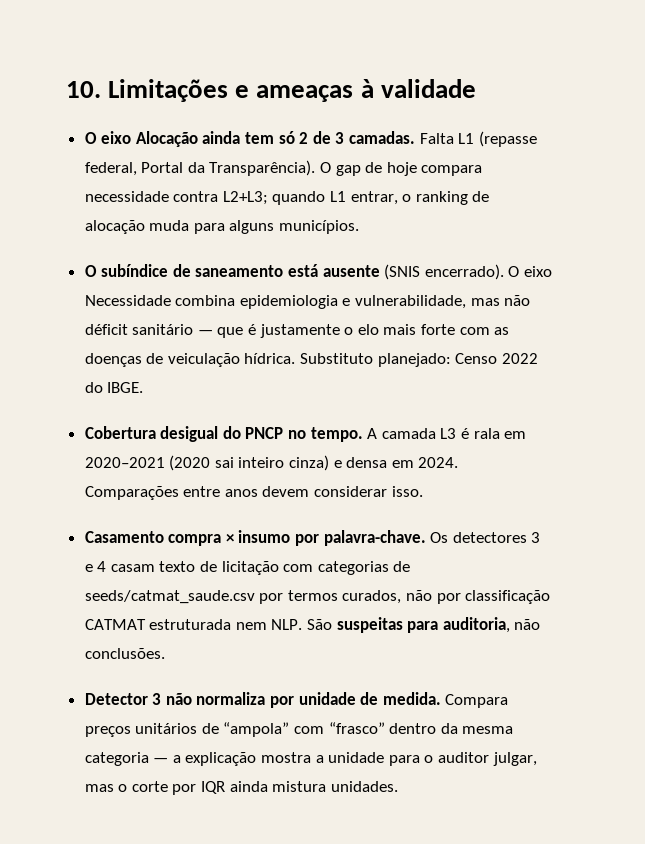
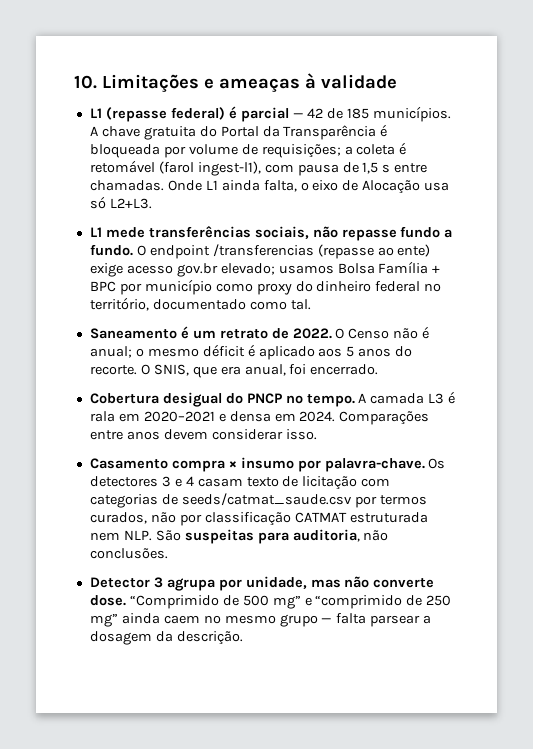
[84,131,537,147] [84,160,483,176] [84,191,490,205] [84,220,360,234] [84,264,553,280] [84,295,531,309] [84,324,510,338] [84,353,538,367] [84,382,144,393] O eixo Alocação ainda tem só 2 de 3 camadas. Falta L1 (repasse federal, Portal da Transparência). O gap de hoje compara necessidade contra L2+L3; quando L1 entrar, o ranking de alocação muda para alguns municípios. // O subíndice de saneamento está ausente (SNIS encerrado). O eixo Necessidade combina epidemiologia e vulnerabilidade, mas não déficit sanitário — que é justamente o elo mais forte com as doenças de veiculação hídrica. Substituto planejado: Censo 2022 do IBGE. -> [89,106,452,122] [89,124,388,140] [89,142,407,158] [89,160,428,176] [89,180,450,194] [89,196,152,209] [89,226,453,241] [89,244,431,259] [89,261,441,277] [89,279,442,295] [89,297,311,311] [89,326,430,339] [89,344,413,360] [89,364,379,378] L1 (repasse federal) é parcial — 42 de 185 municípios. A chave gratuita do Portal da Transparência é bloqueada por volume de requisições; a coleta é retomável (farol ingest-l1), com pausa de 1,5 s entre chamadas. Onde L1 ainda falta, o eixo de Alocação usa só L2+L3. // L1 mede transferências sociais, não repasse fundo a fundo. O endpoint /transferencias (repasse ao ente) exige acesso gov.br elevado; usamos Bolsa Família + BPC por município como proxy do dinheiro federal no território, documentado como tal. // Saneamento é um retrato de 2022. O Censo não é anual; o mesmo déficit é aplicado aos 5 anos do recorte. O SNIS, que era anual, foi encerrado.
[169,455,330,471] (2020 sai inteiro cinza) -> (215, 416) none
[165,692,509,708] [84,722,514,737] [84,752,537,766] [84,781,398,795] não normaliza por unidade de medida. Compara preços unitários de “ampola” com “frasco” dentro da mesma categoria — a explicação mostra a unidade para o auditor julgar, mas o corte por IQR ainda mistura unidades. -> [166,576,435,591] [89,595,452,609] [89,613,432,627] [89,631,243,645] agrupa por unidade, mas não converte dose. “Comprimido de 500 mg” e “comprimido de 250 mg” ainda caem no mesmo grupo — falta parsear a dosagem da descrição.

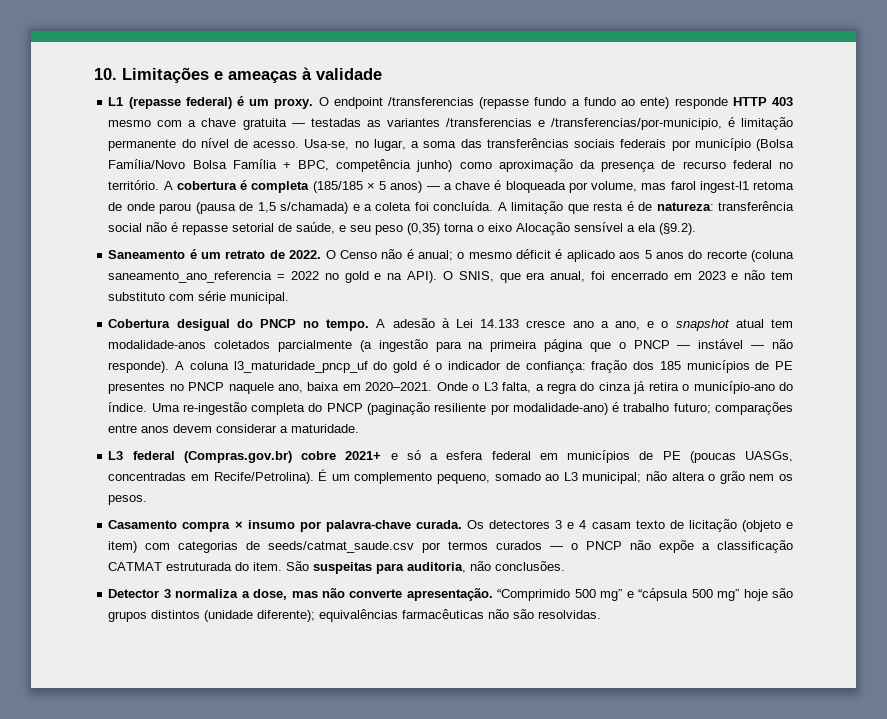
[240,106,452,122] [89,124,388,140] [89,142,407,158] [89,160,428,176] [89,180,450,194] [89,196,152,209] [89,226,453,241] [89,244,431,259] [89,261,441,277] [89,279,442,295] [89,297,311,311] parcial — 42 de 185 municípios. A chave gratuita do Portal da Transparência é bloqueada por volume de requisições; a coleta é retomável (farol ingest-l1), com pausa de 1,5 s entre chamadas. Onde L1 ainda falta, o eixo de Alocação usa só L2+L3. // L1 mede transferências sociais, não repasse fundo a fundo. O endpoint /transferencias (repasse ao ente) exige acesso gov.br elevado; usamos Bolsa Família + BPC por município como proxy do dinheiro federal no território, documentado como tal. -> [249,97,794,109] [108,117,794,130] [108,138,794,151] [108,159,793,172] [108,180,794,193] [108,201,795,214] [108,222,697,235] um proxy. O endpoint /transferencias (repasse fundo a fundo ao ente) responde HTTP 403 mesmo com a chave gratuita — testadas as variantes /transferencias e /transferencias/por-municipio, é limitação permanente do nível de acesso. Usa-se, no lugar, a soma das transferências sociais federais por município (Bolsa Família/Novo Bolsa Família + BPC, competência junho) como aproximação da presença de recurso federal no território. A cobertura é completa (185/185 × 5 anos) — a chave é bloqueada por volume, mas farol ingest-l1 retoma de onde parou (pausa de 1,5 s/chamada) e a coleta foi concluída. A limitação que resta é de natureza: transferência social não é repasse setorial de saúde, e seu peso (0,35) torna o eixo Alocação sensível a ela (§9.2).
[89,365,137,375] recorte. -> [706,250,795,262] [108,271,438,283] recorte (coluna saneamento_ano_referencia = 2022 no gold e na API).
[310,364,379,375] encerrado. -> [610,270,794,280] [108,291,290,304] encerrado em 2023 e não tem substituto com série municipal.
[370,391,456,404] [89,411,430,425] [89,429,317,440] camada L3 é rala em 2020–2021 e densa em 2024. Comparações entre anos devem considerar isso. -> [392,318,794,331] [108,339,794,352] [108,360,794,373] [108,381,793,394] [108,402,793,415] [108,424,360,433] [108,450,793,463] [108,469,794,484] [108,495,148,505] adesão à Lei 14.133 cresce ano a ano, e o snapshot atual tem modalidade-anos coletados parcialmente (a ingestão para na primeira página que o PNCP — instável — não responde). A coluna l3_maturidade_pncp_uf do gold é o indicador de confiança: fração dos 185 municípios de PE presentes no PNCP naquele ano, baixa em 2020–2021. Onde o L3 falta, a regra do cinza já retira o município-ano do índice. Uma re-ingestão completa do PNCP (paginação resiliente por modalidade-ano) é trabalho futuro; comparações entre anos devem considerar a maturidade. // L3 federal (Compras.gov.br) cobre 2021+ e só a esfera federal em municípios de PE (poucas UASGs, concentradas em Recife/Petrolina). É um complemento pequeno, somado ao L3 municipal; não altera o grão nem os pesos.
[324,458,425,472] palavra-chave. -> [325,520,462,532] palavra-chave curada.
(358, 483) none -> [741,520,794,532] [108,541,138,553] (objeto e item)
[89,512,202,526] curados, não por -> [496,540,711,553] curados — o PNCP não expõe a
[89,530,152,541] nem NLP. -> [235,562,283,571] do item.
[166,576,435,591] [89,595,452,609] [89,613,432,627] [89,631,243,645] agrupa por unidade, mas não converte dose. “Comprimido de 500 mg” e “comprimido de 250 mg” ainda caem no mesmo grupo — falta parsear a dosagem da descrição. -> [175,588,794,601] [108,609,602,622] normaliza a dose, mas não converte apresentação. “Comprimido 500 mg” e “cápsula 500 mg” hoje são grupos distintos (unidade diferente); equivalências farmacêuticas não são resolvidas.

